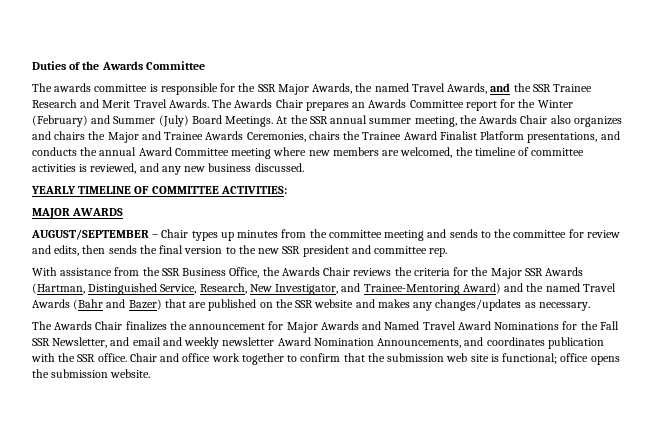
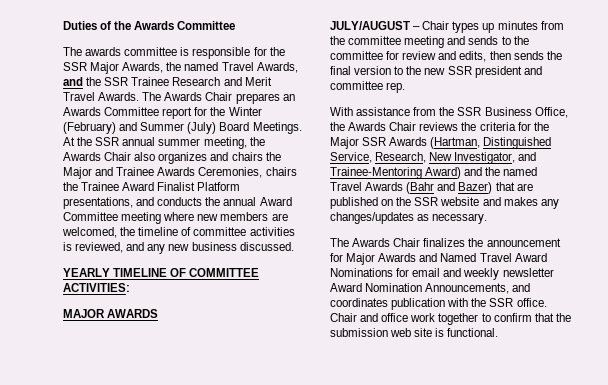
[31,229,149,240] AUGUST/SEPTEMBER -> [330,21,410,30] JULY/AUGUST
[580,321,619,330] [32,337,130,348] the Fall SSR Newsletter, and -> (410, 272) none
[502,353,620,365] [32,369,151,378] functional; office opens the submission website. -> [447,328,499,337] functional.

